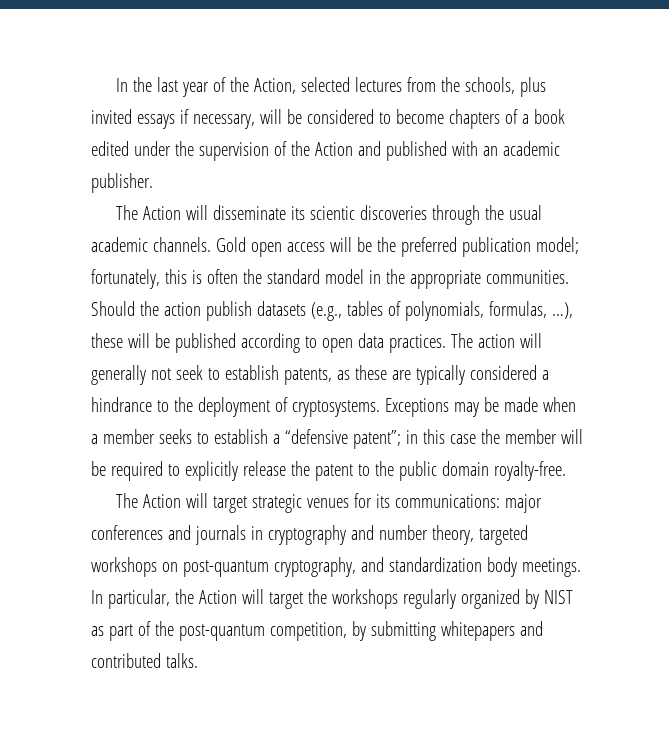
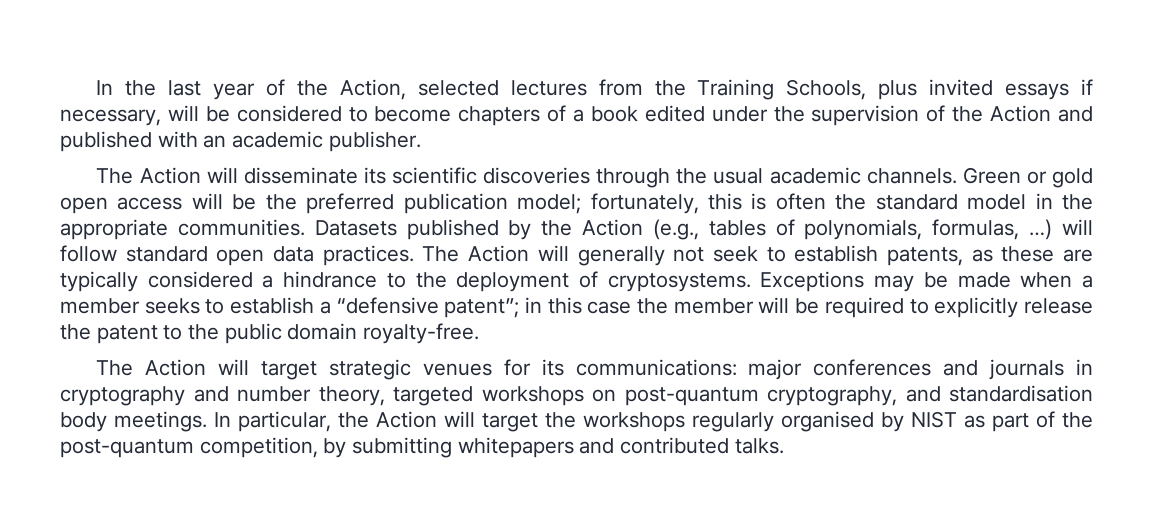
[465,77,516,94] schools, -> [697,79,867,100] Training Schools,
[310,206,356,220] scientic -> [391,167,477,184] scientific
[215,237,246,252] Gold -> [962,167,1093,188] Green or gold
[91,301,306,321] Should the action publish datasets -> [314,219,644,240] Datasets published by the Action
[551,302,573,319] [91,333,317,353] …), these will be published according to -> [1029,219,1093,240] [60,245,208,262] …) will follow standard
[477,334,515,348] action -> [468,245,530,262] Action
[388,557,482,572] standardization -> [949,385,1093,402] standardisation
[460,589,520,609] organized -> [781,411,874,432] organised

